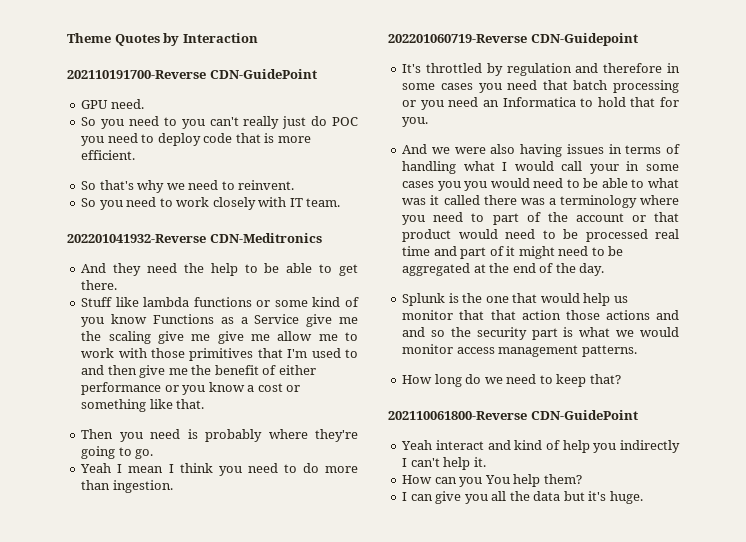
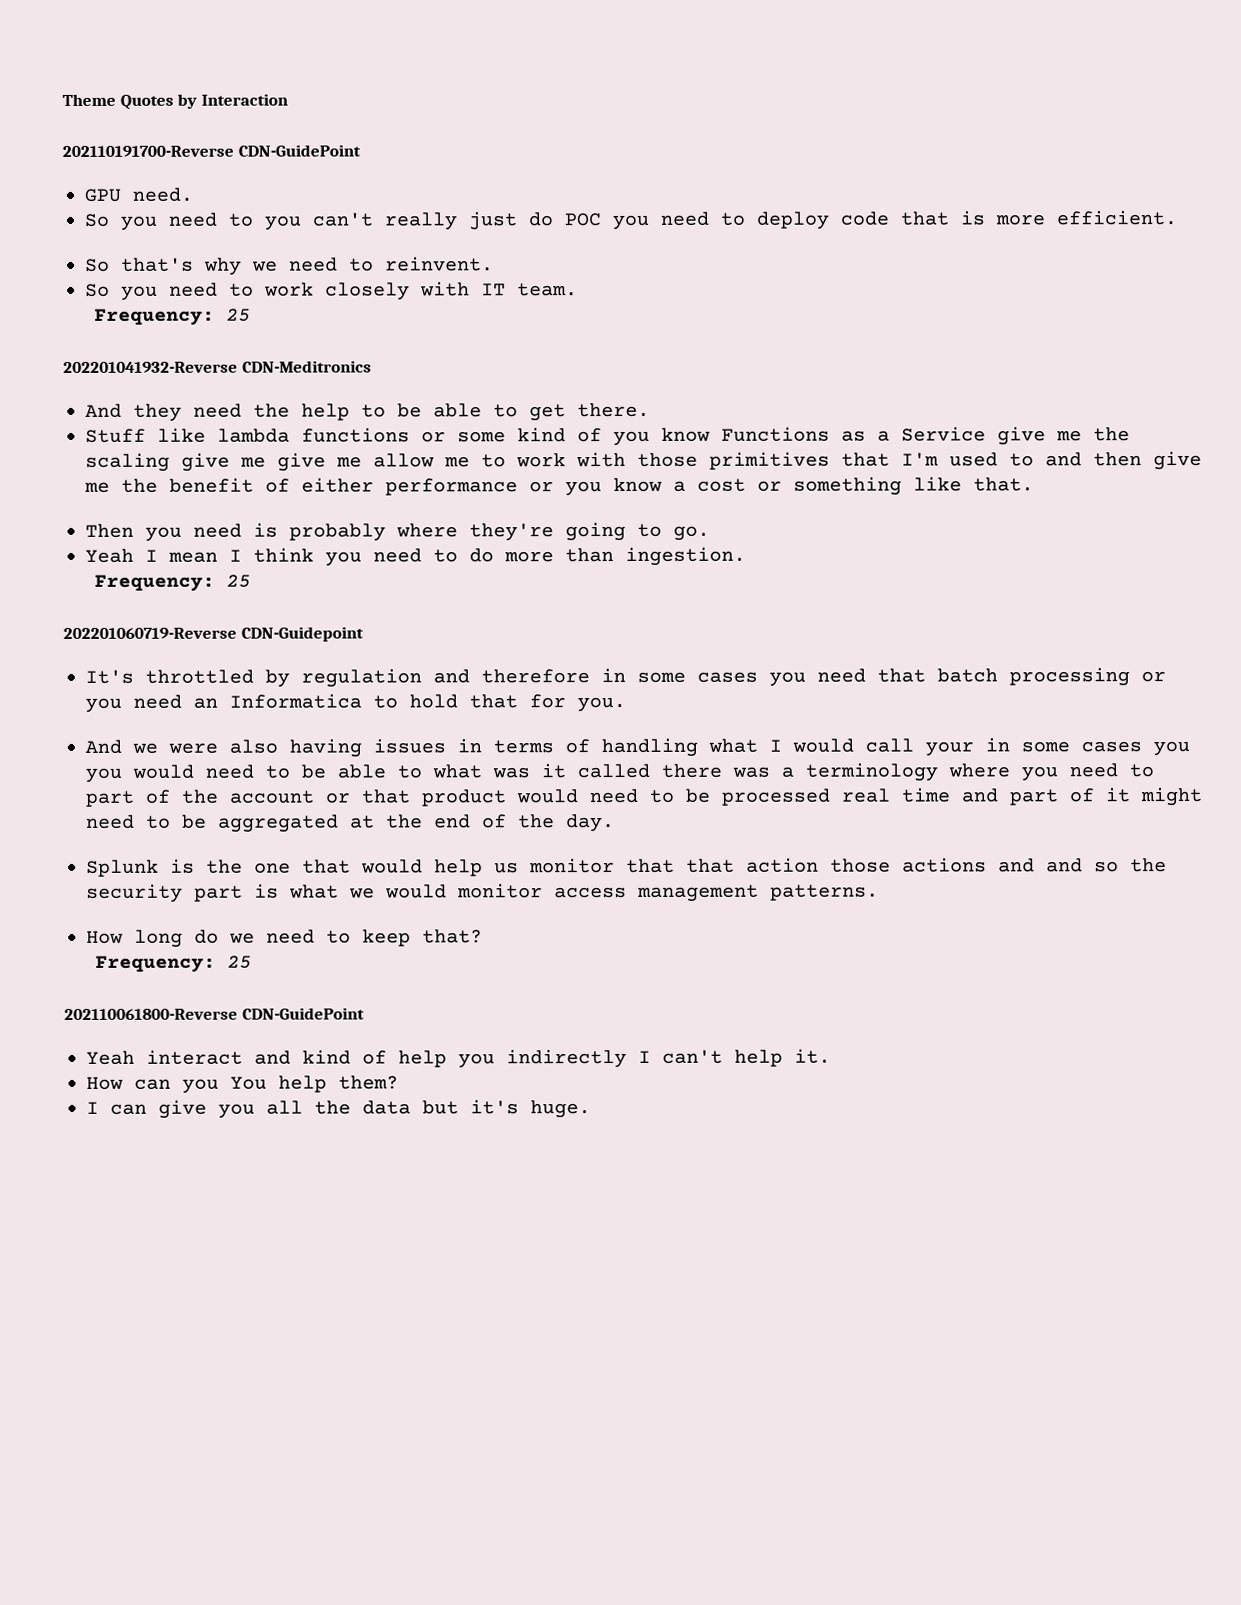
(341, 202) none -> [93,308,251,326] // Frequency: 25
(173, 486) none -> [93,574,251,592] // Frequency: 25
(621, 379) none -> [94,955,252,973] // Frequency: 25

